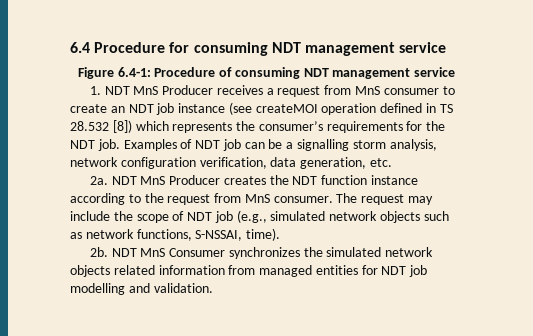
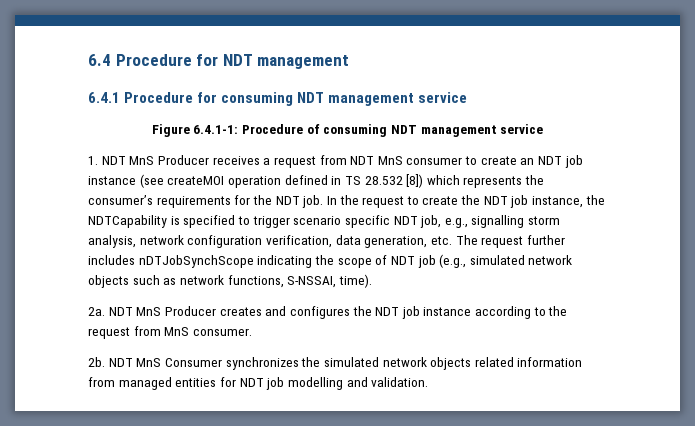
(190, 47) none -> [222,54,350,69] [88,92,218,103] NDT management // 6.4.1 Procedure for
[117,67,151,77] 6.4-1: -> [193,125,239,134] 6.4.1-1:
(352, 90) none -> [350,156,375,165] NDT
[123,139,294,151] Examples of NDT job can be a -> [326,195,605,208] [88,215,468,228] In the request to create the NDT job instance, the NDTCapability is specified to trigger scenario specific NDT job, e.g.,
[89,175,419,185] [70,193,434,205] [70,211,110,221] // 2a. NDT MnS Producer creates the NDT function instance according to the request from MnS consumer. The request may include -> [455,235,565,248] [88,255,313,268] The request further includes nDTJobSynchScope indicating
(281, 234) none -> [88,306,568,319] [88,326,252,339] // 2a. NDT MnS Producer creates and configures the NDT job instance according to the request from MnS consumer.

